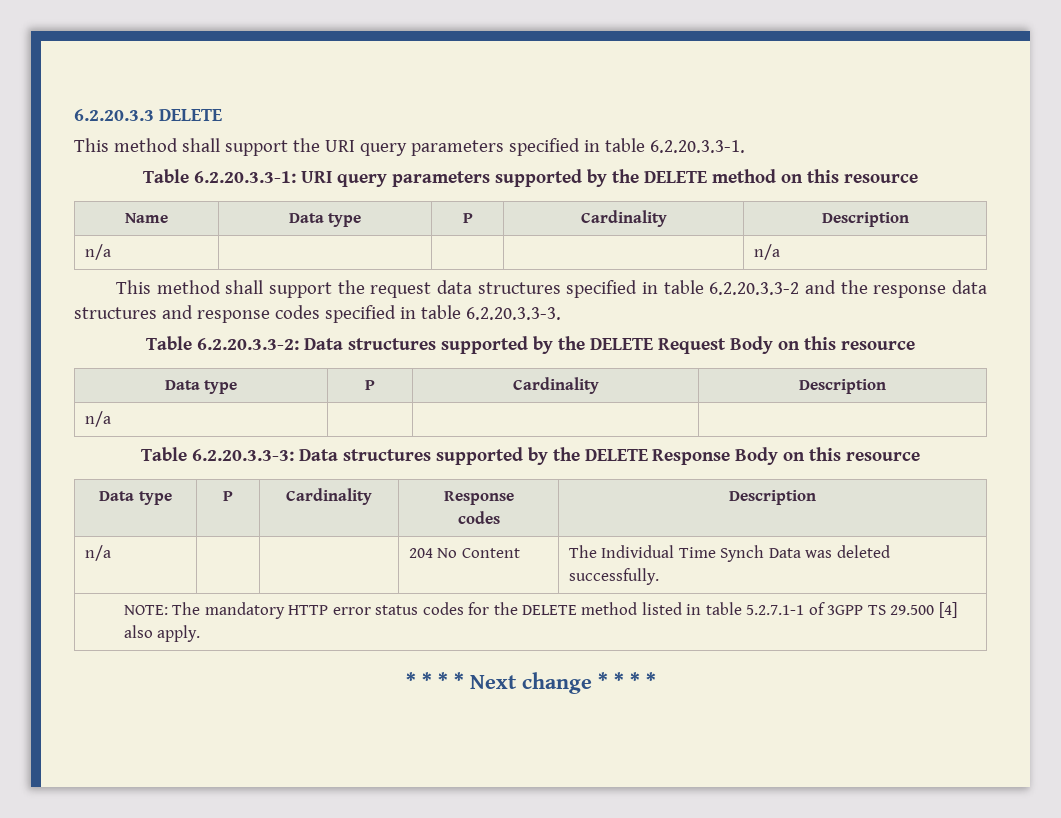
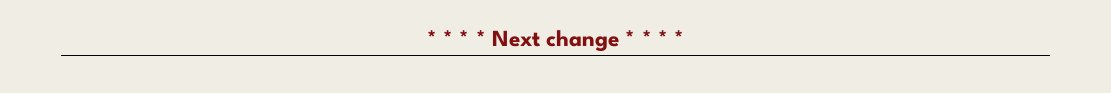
[74,109,222,121] [74,138,745,156] [143,169,918,187] [125,213,168,223] [288,213,362,227] [462,213,473,223] [580,210,667,227] [821,212,909,227] [84,244,111,260] [753,244,780,260] [115,280,987,298] [74,305,561,323] [146,336,915,354] [164,380,238,394] [365,380,375,390] [512,377,599,394] [799,379,886,394] [84,411,111,427] [140,447,921,465] [99,491,172,505] [223,491,233,501] [286,488,372,505] [443,491,514,505] [457,511,500,524] [729,490,816,505] [84,545,111,561] [408,548,520,558] [568,545,890,562] [568,568,659,585] [123,602,957,619] [123,625,201,642] 6.2.20.3.3 DELETE // This method shall support the URI query parameters specified in table 6.2.20.3.3-1. // Table 6.2.20.3.3-1: URI query parameters supported by the DELETE method on this resource // Name | Data type | P | Cardinality | Description // n/a | | | | n/a // This method shall support the request data structures specified in table 6.2.20.3.3-2 and the response data structures and response codes specified in table 6.2.20.3.3-3. // Table 6.2.20.3.3-2: Data structures supported by the DELETE Request Body on this resource // Data type | P | Cardinality | Description // n/a | | | // Table 6.2.20.3.3-3: Data structures supported by the DELETE Response Body on this resource // Data type | P | Cardinality | Response // codes | Description // n/a | | | 204 No Content | The Individual Time Synch Data was deleted successfully. // NOTE: The mandatory HTTP error status codes for the DELETE method listed in table 5.2.7.1-1 of 3GPP TS 29.500 [4] also apply. // -> (427, 38) none

